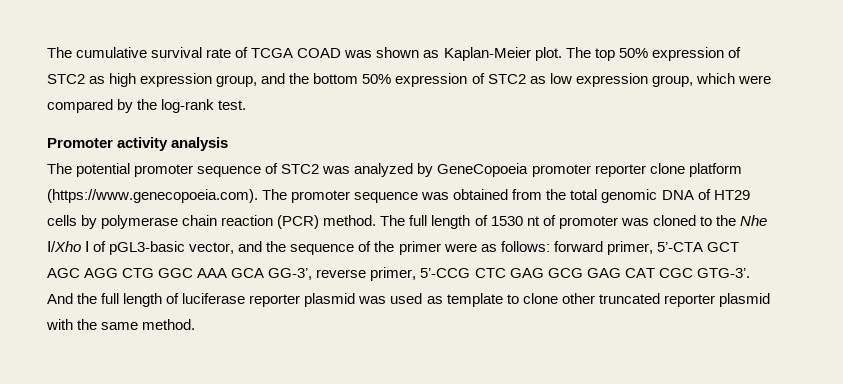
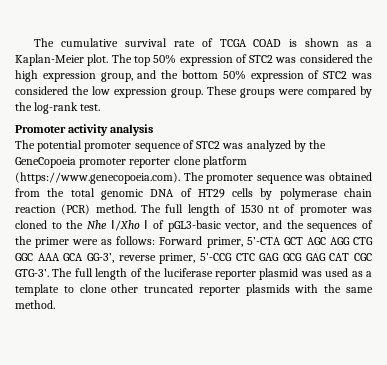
[344,50,373,58] was -> [289,39,298,47] is
(440, 54) none -> [366,41,373,47] a
[89,76,106,84] as -> [275,54,373,63] was considered the
[529,73,735,87] as low expression group, which -> [351,73,373,79] [15,86,275,98] was considered the low expression group. These groups
(434, 170) none -> [309,140,327,149] the
[290,244,355,255] sequence -> [307,223,358,232] sequences
[553,241,603,252] forward -> [159,236,203,245] Forward
[47,293,180,307] And the full length of -> [52,268,162,280] The full length of the
(443, 300) none -> [366,271,373,277] a
[718,293,770,307] plasmid -> [245,284,290,296] plasmids

